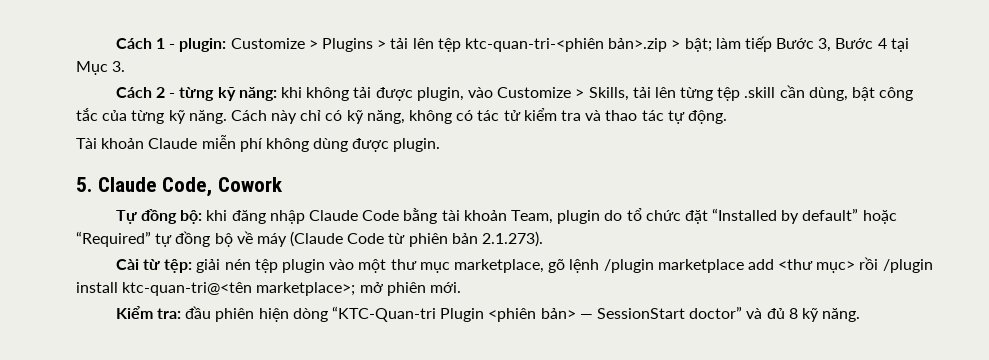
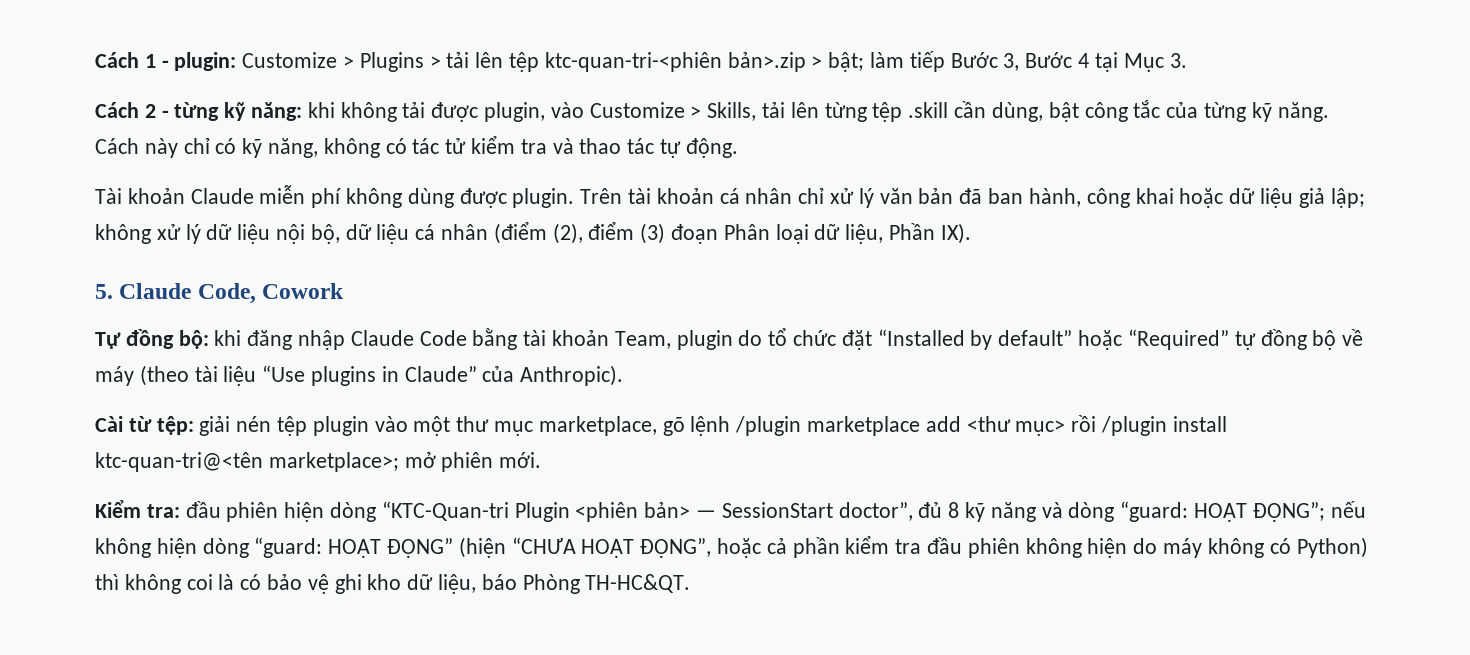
(441, 145) none -> [580,188,1365,208] [95,222,971,244] Trên tài khoản cá nhân chỉ xử lý văn bản đã ban hành, công khai hoặc dữ liệu giả lập; không xử lý dữ liệu nội bộ, dữ liệu cá nhân (điểm (2), điểm (3) đoạn Phân loại dữ liệu, Phần IX).
[290,231,544,247] (Claude Code từ phiên bản 2.1.273). -> [139,365,624,386] (theo tài liệu “Use plugins in Claude” của Anthropic).
[689,306,763,319] doctor” và -> [838,502,913,521] doctor”,
[822,308,861,322] năng. -> [990,501,1366,522] [95,536,1368,558] [95,574,691,594] năng và dòng “guard: HOẠT ĐỘNG”; nếu không hiện dòng “guard: HOẠT ĐỘNG” (hiện “CHƯA HOẠT ĐỘNG”, hoặc cả phần kiểm tra đầu phiên không hiện do máy không có Python) thì không coi là có bảo vệ ghi kho dữ liệu, báo Phòng TH-HC&QT.

